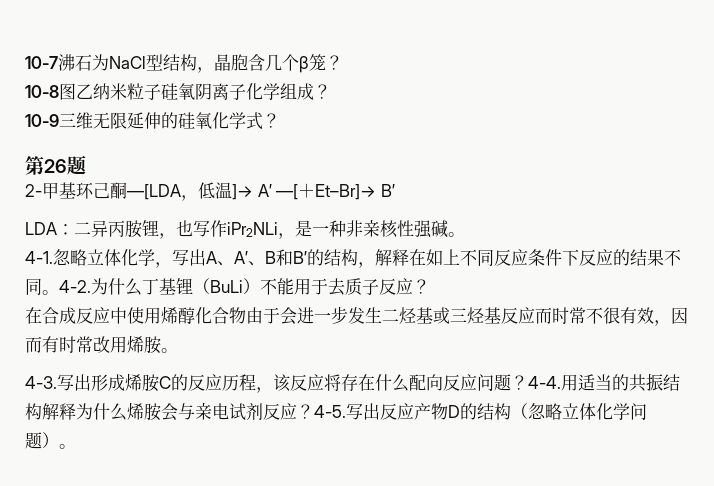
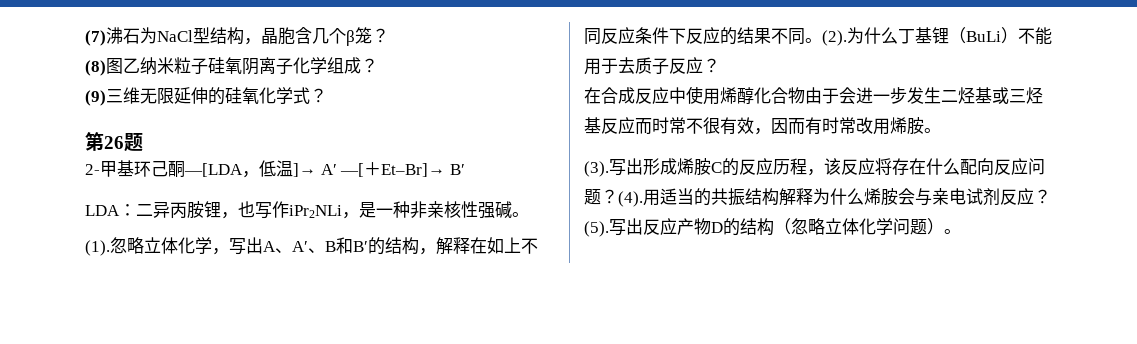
[25,56,58,69] 10-7 -> [85,30,106,46] (7)
[25,85,59,98] 10-8 -> [85,60,106,76] (8)
[25,114,59,127] 10-9 -> [85,90,106,106] (9)
[25,251,53,264] 4-1. -> [85,240,110,256] (1).
[59,280,91,293] 4-2. -> [822,30,847,46] (2).
[25,376,57,389] 4-3. -> [584,161,609,177] (3).
[528,376,561,389] 4-4. -> [618,191,643,207] (4).
[314,405,346,418] 4-5. -> [584,221,609,237] (5).

